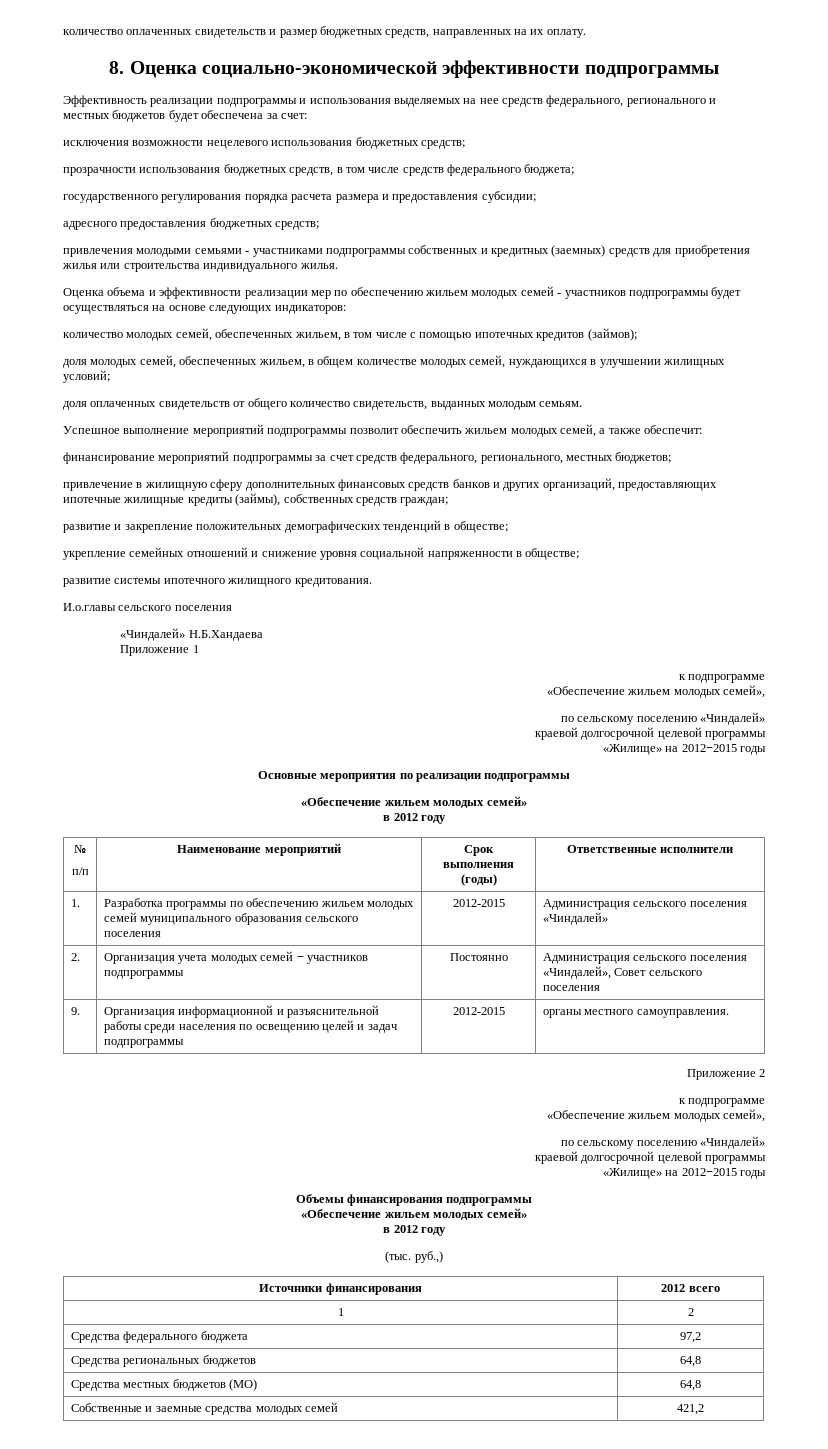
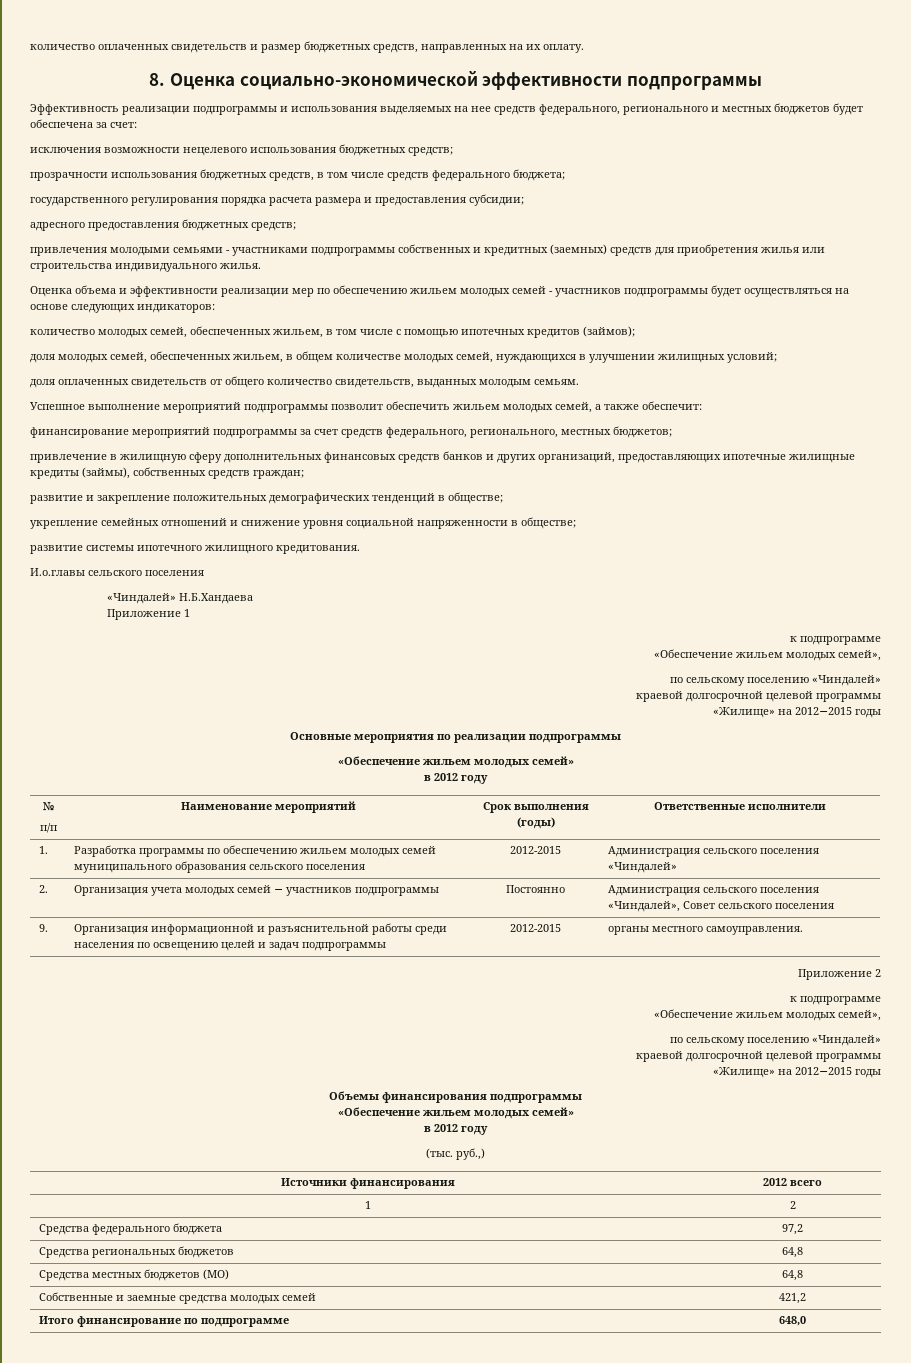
(704, 1409) none -> [38,1316,289,1327] [779,1316,806,1326] // Итого финансирование по подпрограмме | 648,0

